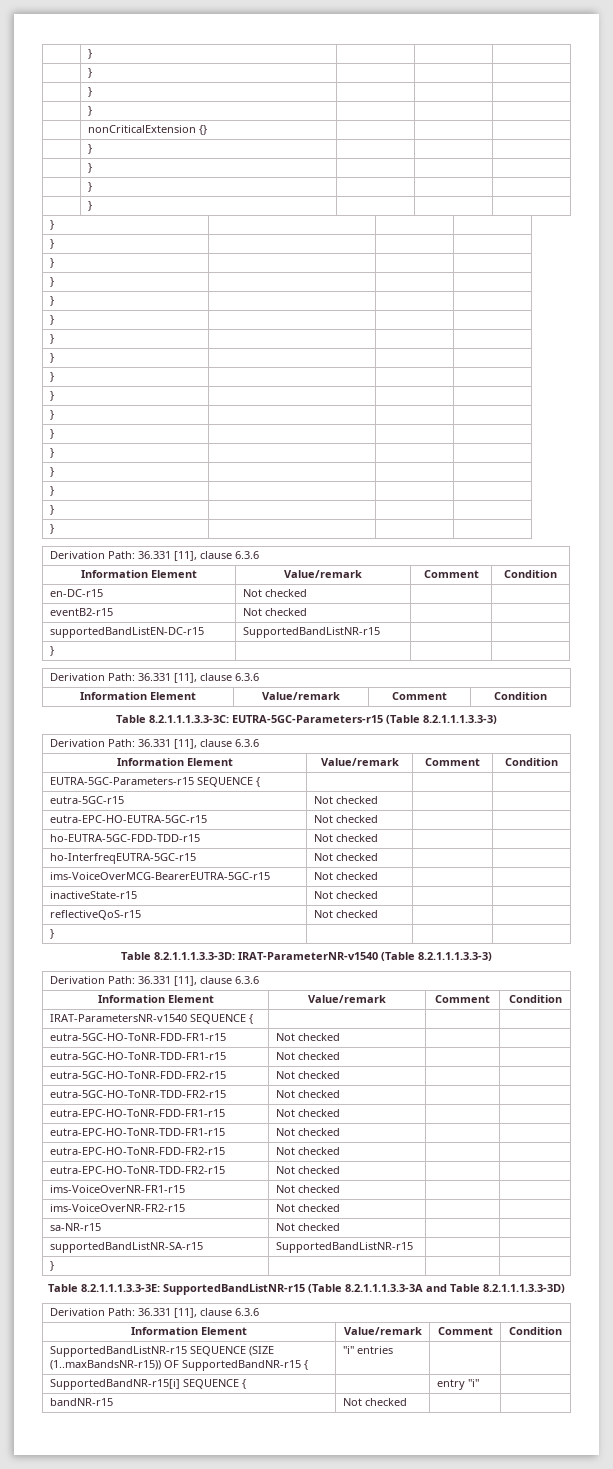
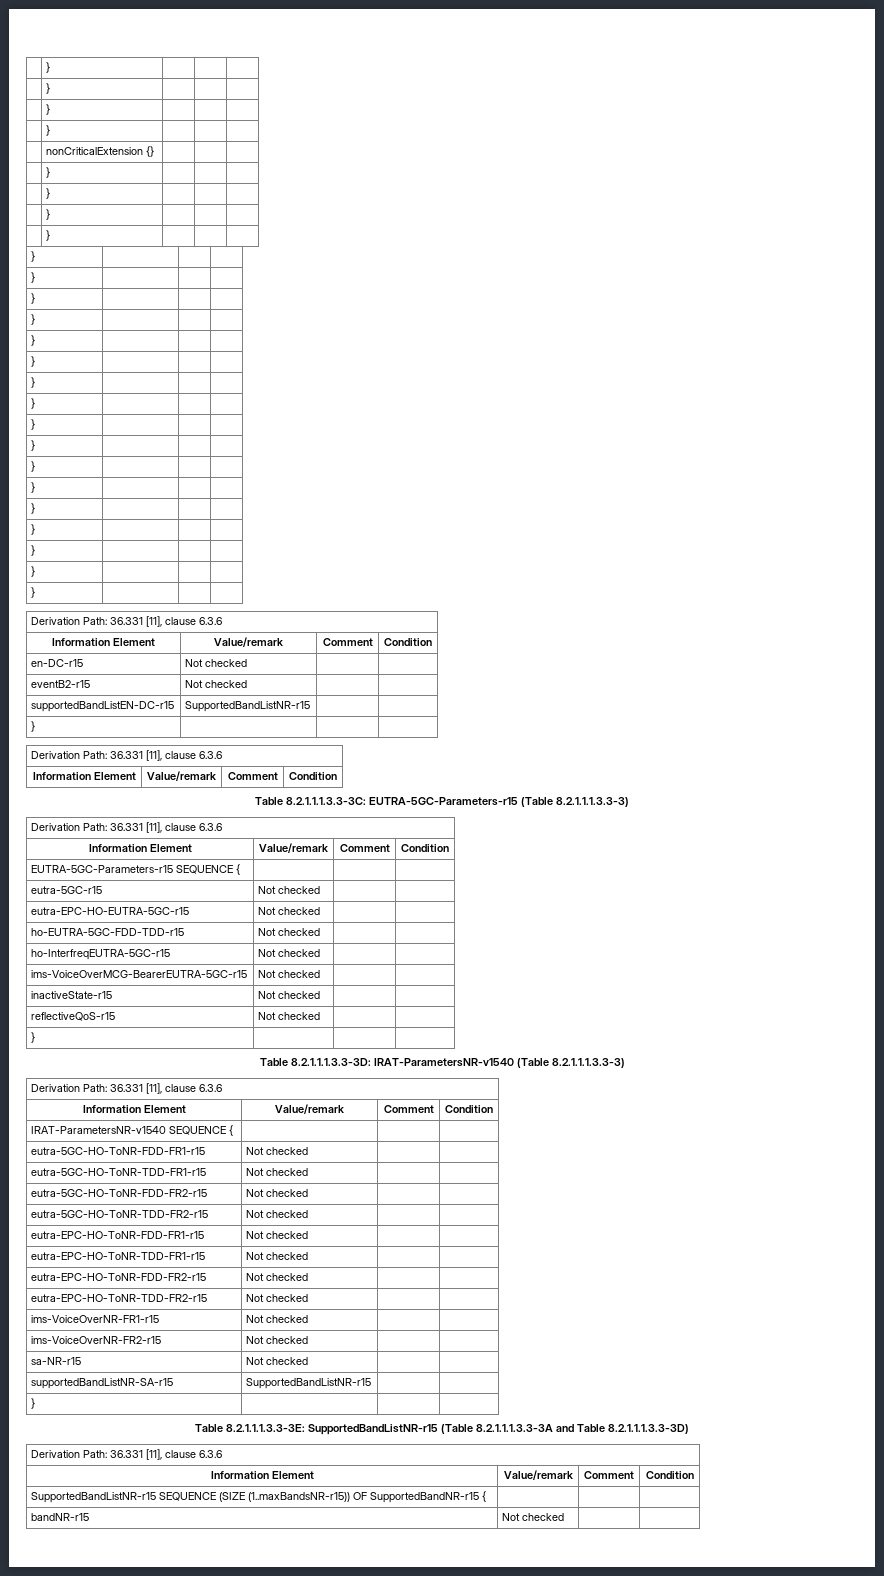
[238,952,378,960] IRAT-ParameterNR-v1540 -> [373,1058,514,1067] IRAT-ParametersNR-v1540
[342,1346,393,1354] [49,1379,246,1390] [436,1379,479,1390] "i" entries | | // SupportedBandNR-r15[i] SEQUENCE { | | entry "i" -> (487, 1496) |

